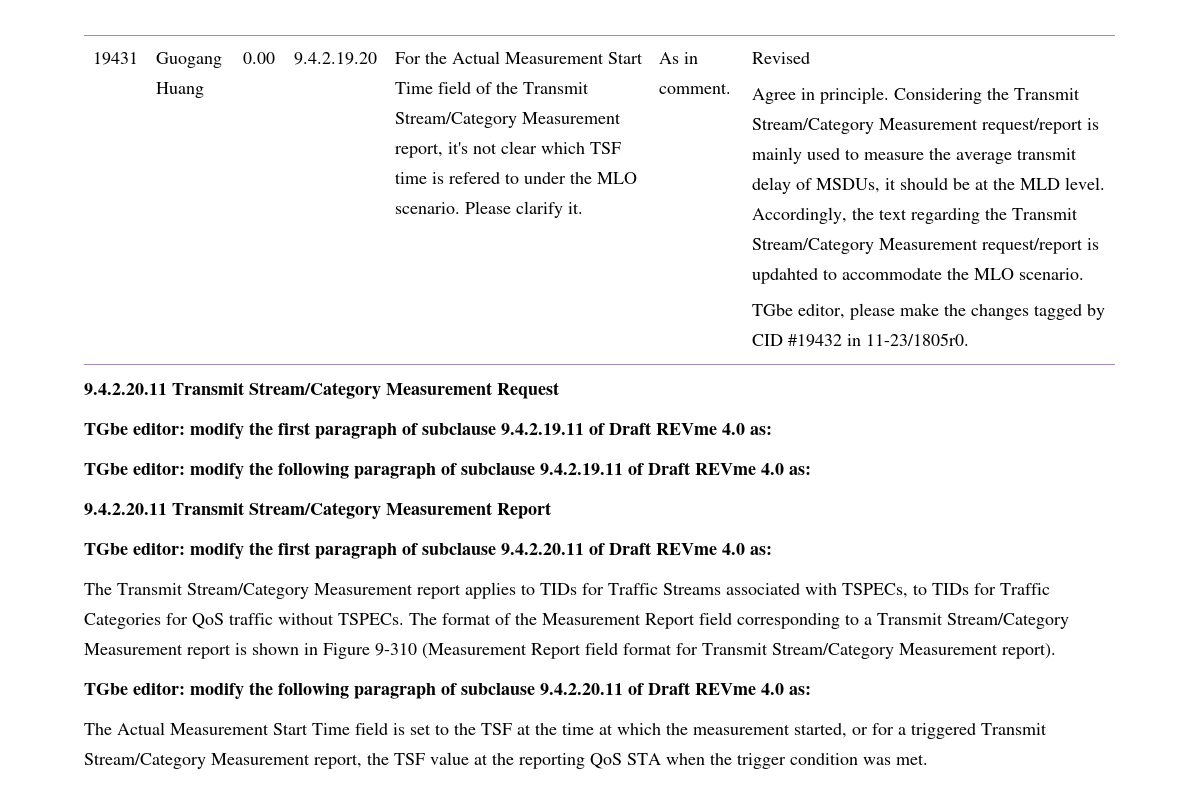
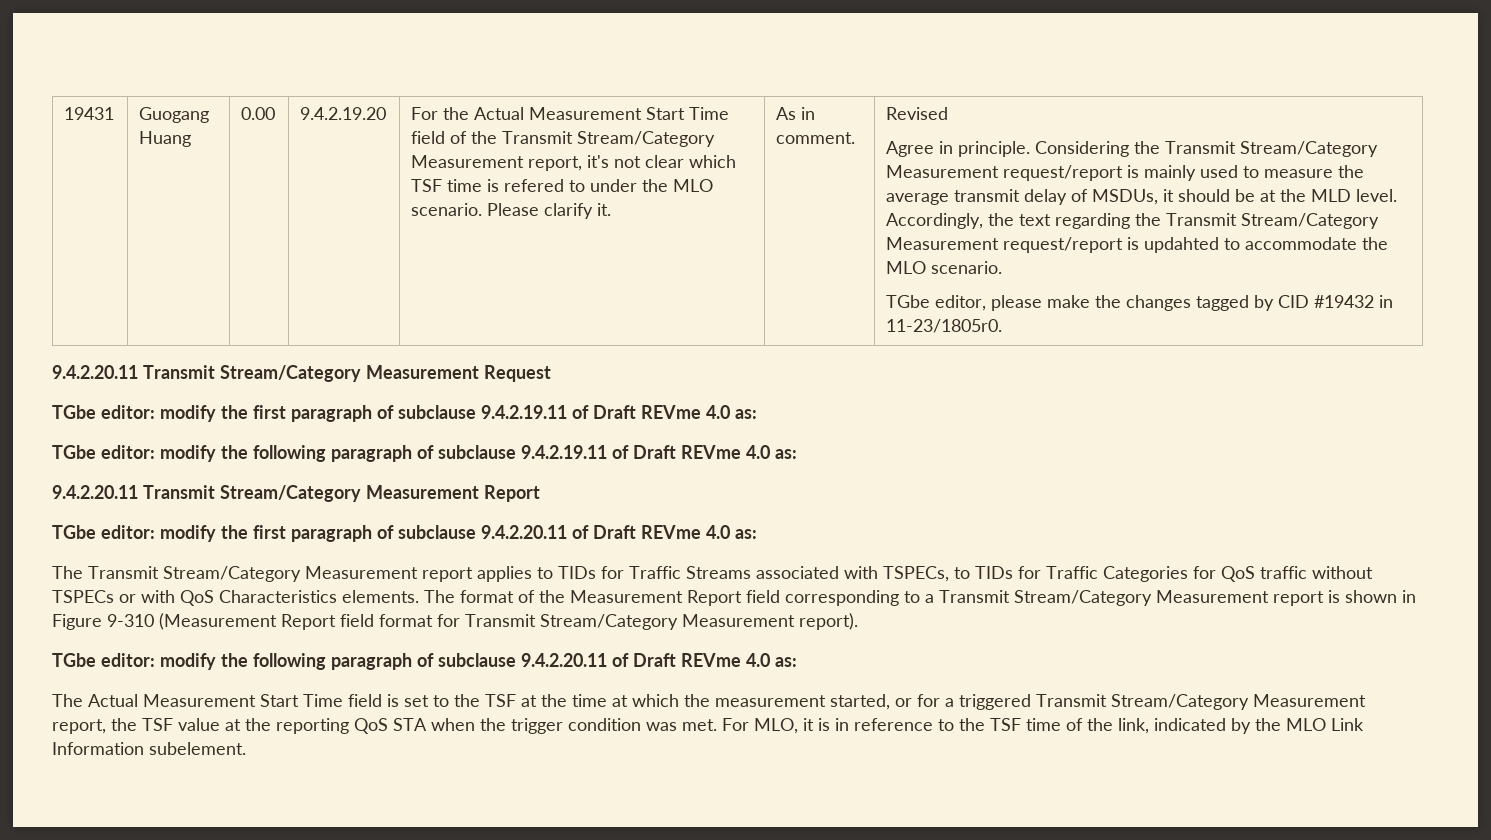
[338,613,404,625] TSPECs. -> [52,590,419,606] TSPECs or with QoS Characteristics elements.
(928, 759) none -> [722,718,1364,734] [52,742,246,755] For MLO, it is in reference to the TSF time of the link, indicated by the MLO Link Information subelement.

